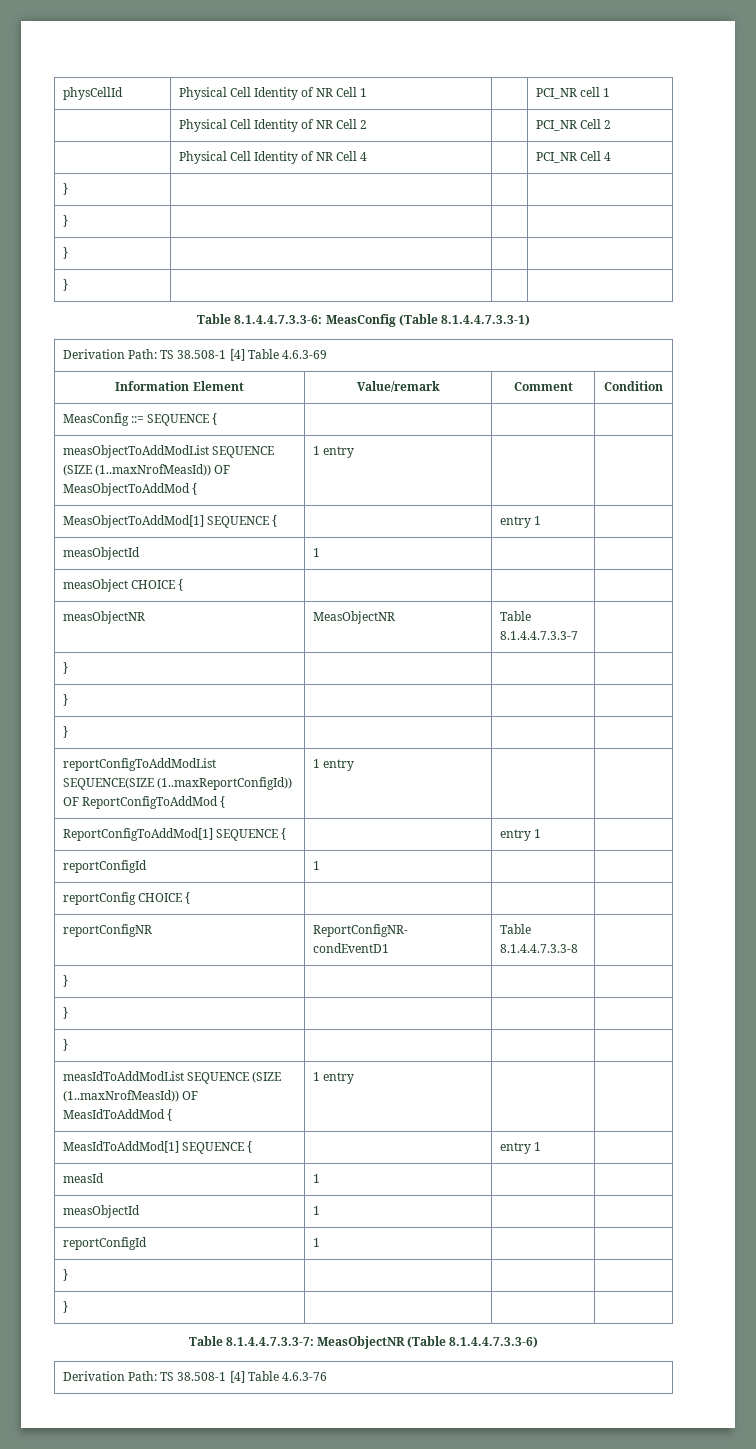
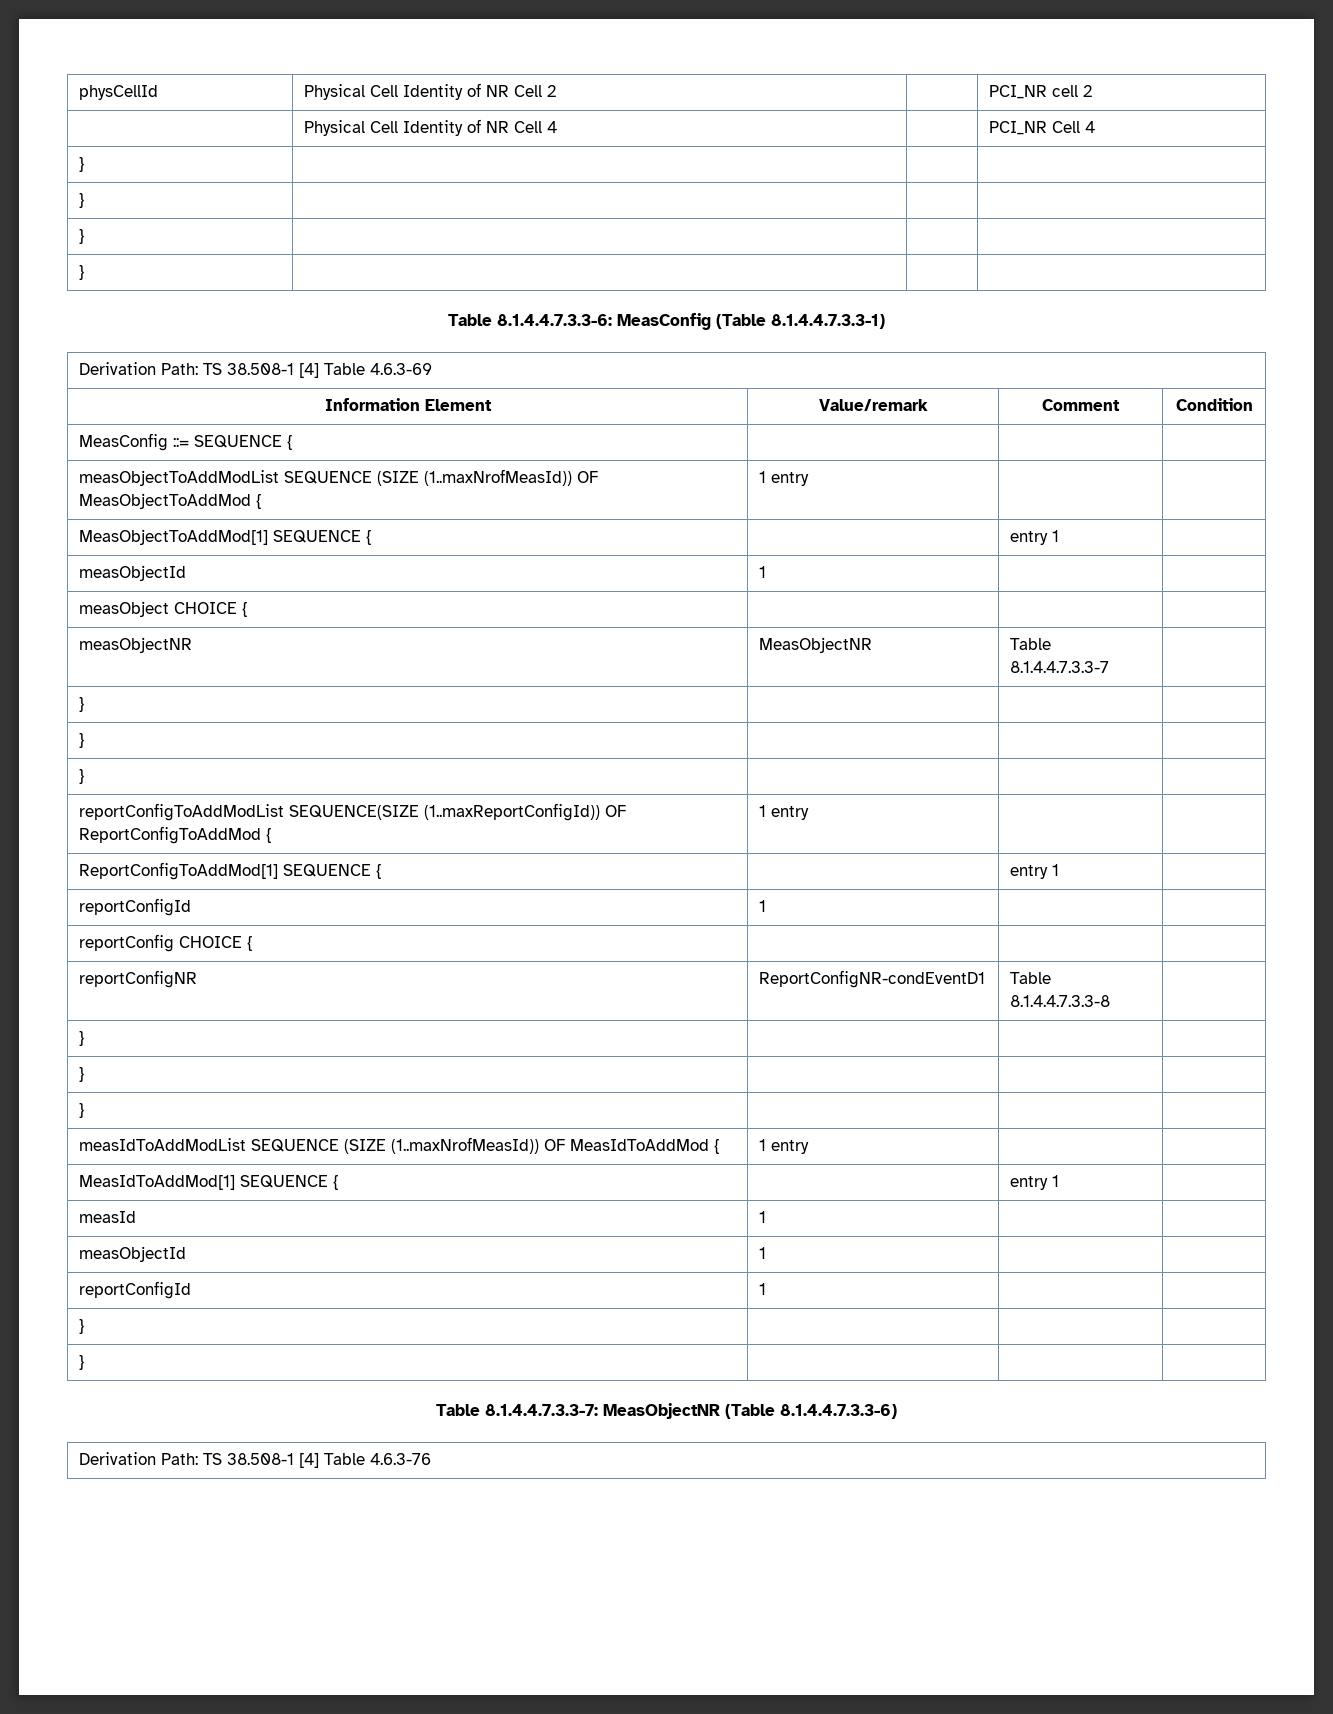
[178,87,368,100] [535,87,611,99] | Physical Cell Identity of NR Cell 1 | | PCI_NR cell 1 // -> (159, 92) none
[579,119,601,129] Cell -> [1052,85,1079,97] cell

